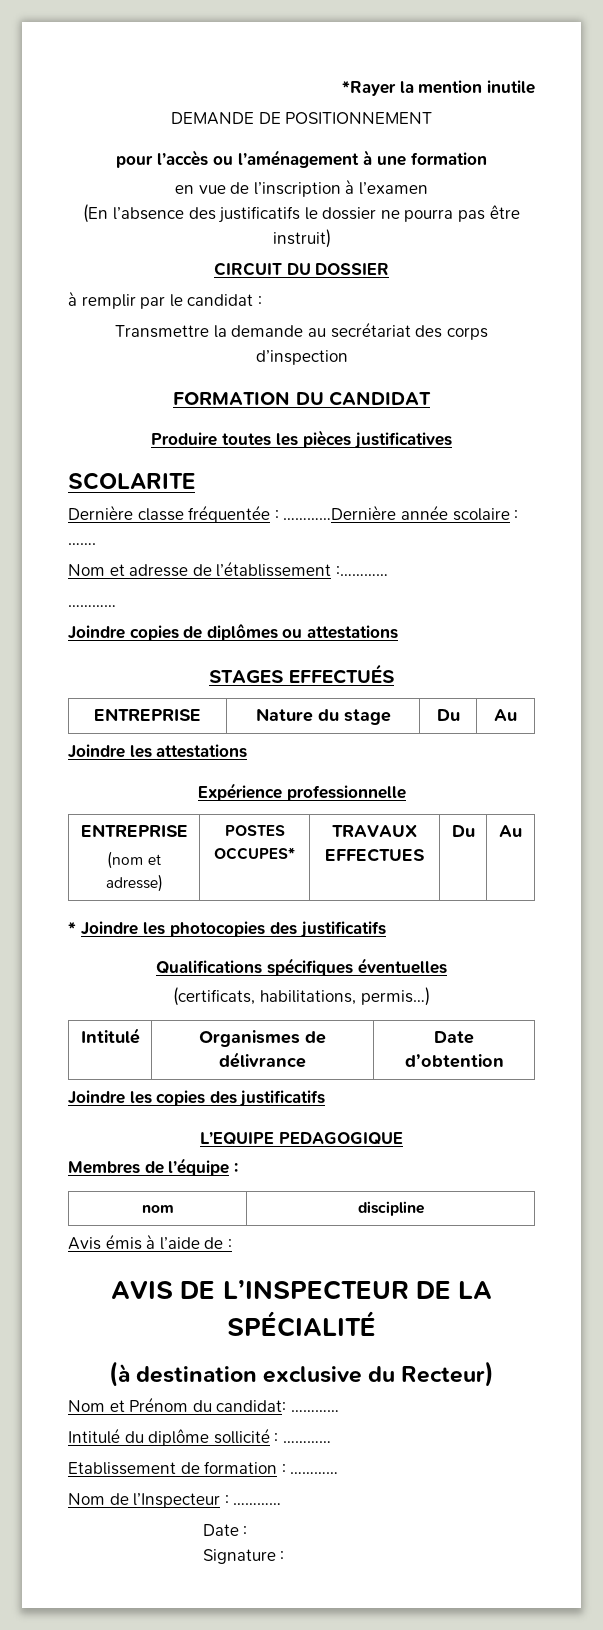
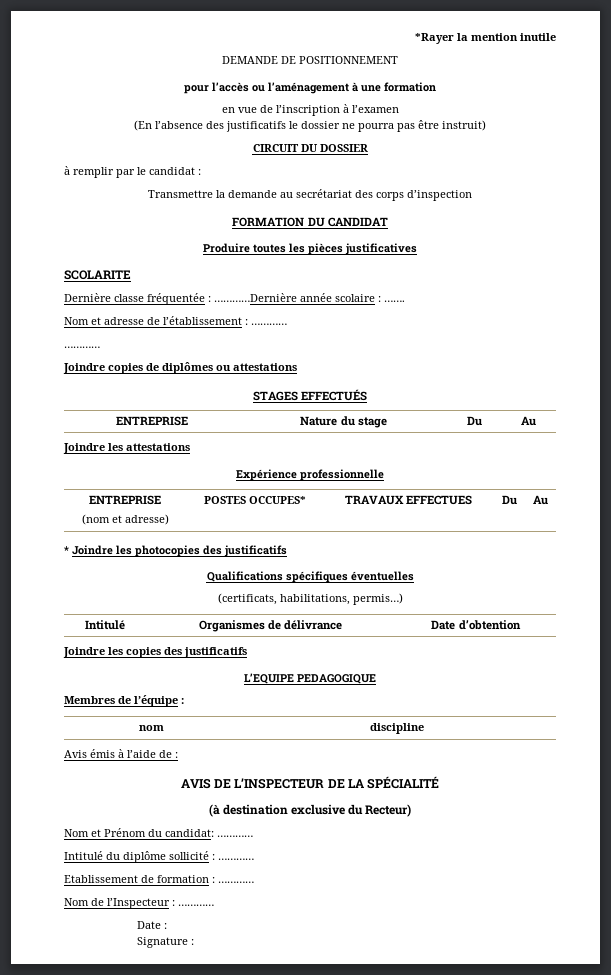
[335,566,388,576] :………… -> [245,319,287,325] : …………

